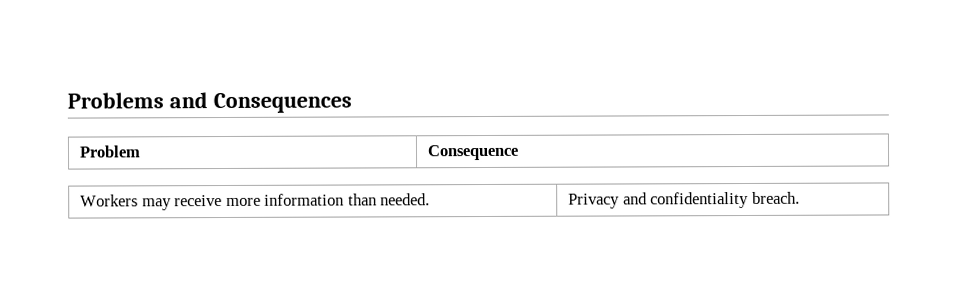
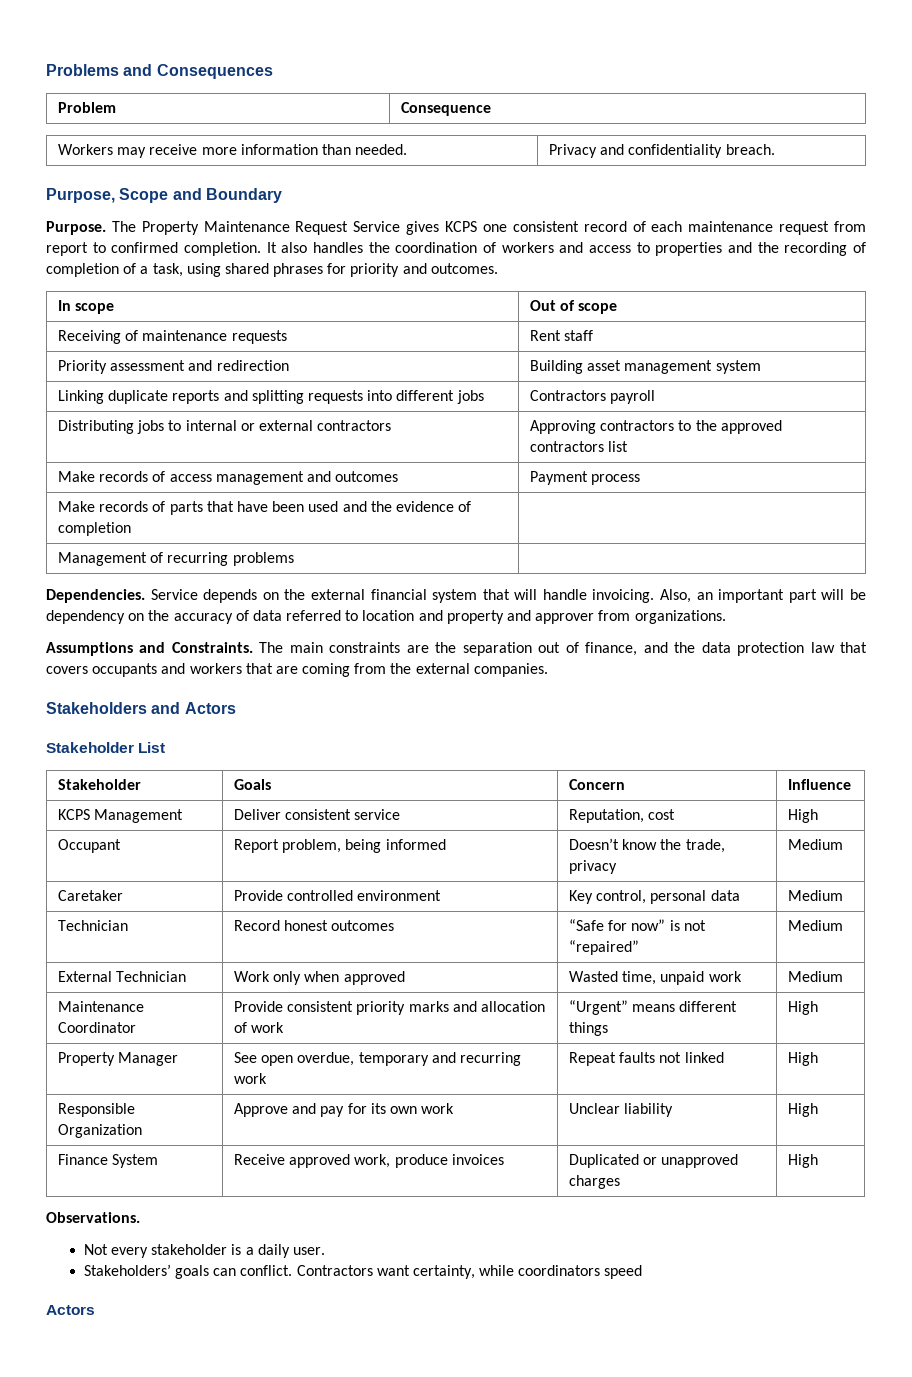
(800, 197) none -> [46,188,282,203] [46,221,867,235] [46,242,866,256] [46,263,498,277] [58,300,115,314] [530,300,618,314] [58,330,287,344] [530,330,594,341] [58,360,289,374] [530,360,761,374] [58,390,484,404] [530,390,656,404] [58,420,392,434] [530,420,782,434] [530,441,629,452] [58,471,399,485] [530,471,641,485] [58,501,472,515] [58,522,132,536] [58,552,294,566] [46,589,867,603] [46,610,726,624] [46,642,868,656] [46,663,548,677] [46,702,236,714] [46,742,166,753] [58,779,142,790] [234,779,272,790] [569,779,626,790] [788,779,852,790] [58,809,184,823] [234,809,401,820] [569,809,676,823] [788,809,819,823] [58,839,122,853] [234,839,446,853] [569,838,725,853] [569,860,618,874] [788,839,844,850] [58,890,124,901] [234,890,442,901] [569,890,740,904] [788,890,844,901] [58,920,129,931] [234,920,395,931] [569,919,706,931] [569,940,640,955] [788,920,844,931] [58,971,187,982] [234,971,405,985] [569,971,742,985] [788,971,844,982] [58,1001,145,1012] [58,1022,137,1033] [234,1001,545,1015] [234,1022,285,1033] [569,1000,738,1015] [569,1022,609,1036] [788,1001,819,1015] [58,1052,179,1066] [234,1052,521,1066] [234,1073,268,1084] [569,1052,724,1066] [788,1052,819,1066] [58,1103,136,1117] [58,1124,143,1138] [234,1103,455,1117] [569,1103,674,1117] [788,1103,819,1117] [58,1154,159,1168] [234,1154,504,1168] [569,1154,739,1168] [569,1175,621,1189] [788,1154,819,1168] [46,1212,140,1223] [83,1244,325,1258] [83,1264,643,1279] [46,1305,95,1315] // Purpose, Scope and Boundary // Purpose. The Property Maintenance Request Service gives KCPS one consistent record of each maintenance request from report to confirmed completion. It also handles the coordination of workers and access to properties and the recording of completion of a task, using shared phrases for priority and outcomes. // In scope | Out of scope // Receiving of maintenance requests | Rent staff // Priority assessment and redirection | Building asset management system // Linking duplicate reports and splitting requests into different jobs | Contractors payroll // Distributing jobs to internal or external contractors | Approving contractors to the approved contractors list // Make records of access management and outcomes | Payment process // Make records of parts that have been used and the evidence of completion | // Management of recurring problems | // Dependencies. Service depends on the external financial system that will handle invoicing. Also, an important part will be dependency on the accuracy of data referred to location and property and approver from organizations. // Assumptions and Constraints. The main constraints are the separation out of finance, and the data protection law that covers occupants and workers that are coming from the external companies. // Stakeholders and Actors // Stakeholder List // Stakeholder | Goals | Concern | Influence // KCPS Management | Deliver consistent service | Reputation, cost | High // Occupant | Report problem, being informed | Doesn’t know the trade, privacy | Medium // Caretaker | Provide controlled environment | Key control, personal data | Medium // Technician | Record honest outcomes | “Safe for now” is not “repaired” | Medium // External Technician | Work only when approved | Wasted time, unpaid work | Medium // Maintenance Coordinator | Provide consistent priority marks and allocation of work | “Urgent” means different things | High // Property Manager | See open overdue, temporary and recurring work | Repeat faults not linked | High // Responsible Organization | Approve and pay for its own work | Unclear liability | High // Finance System | Receive approved work, produce invoices | Duplicated or unapproved charges | High // Observations. // Not every stakeholder is a daily user. // Stakeholders’ goals can conflict. Contractors want certainty, while coordinators speed // Actors

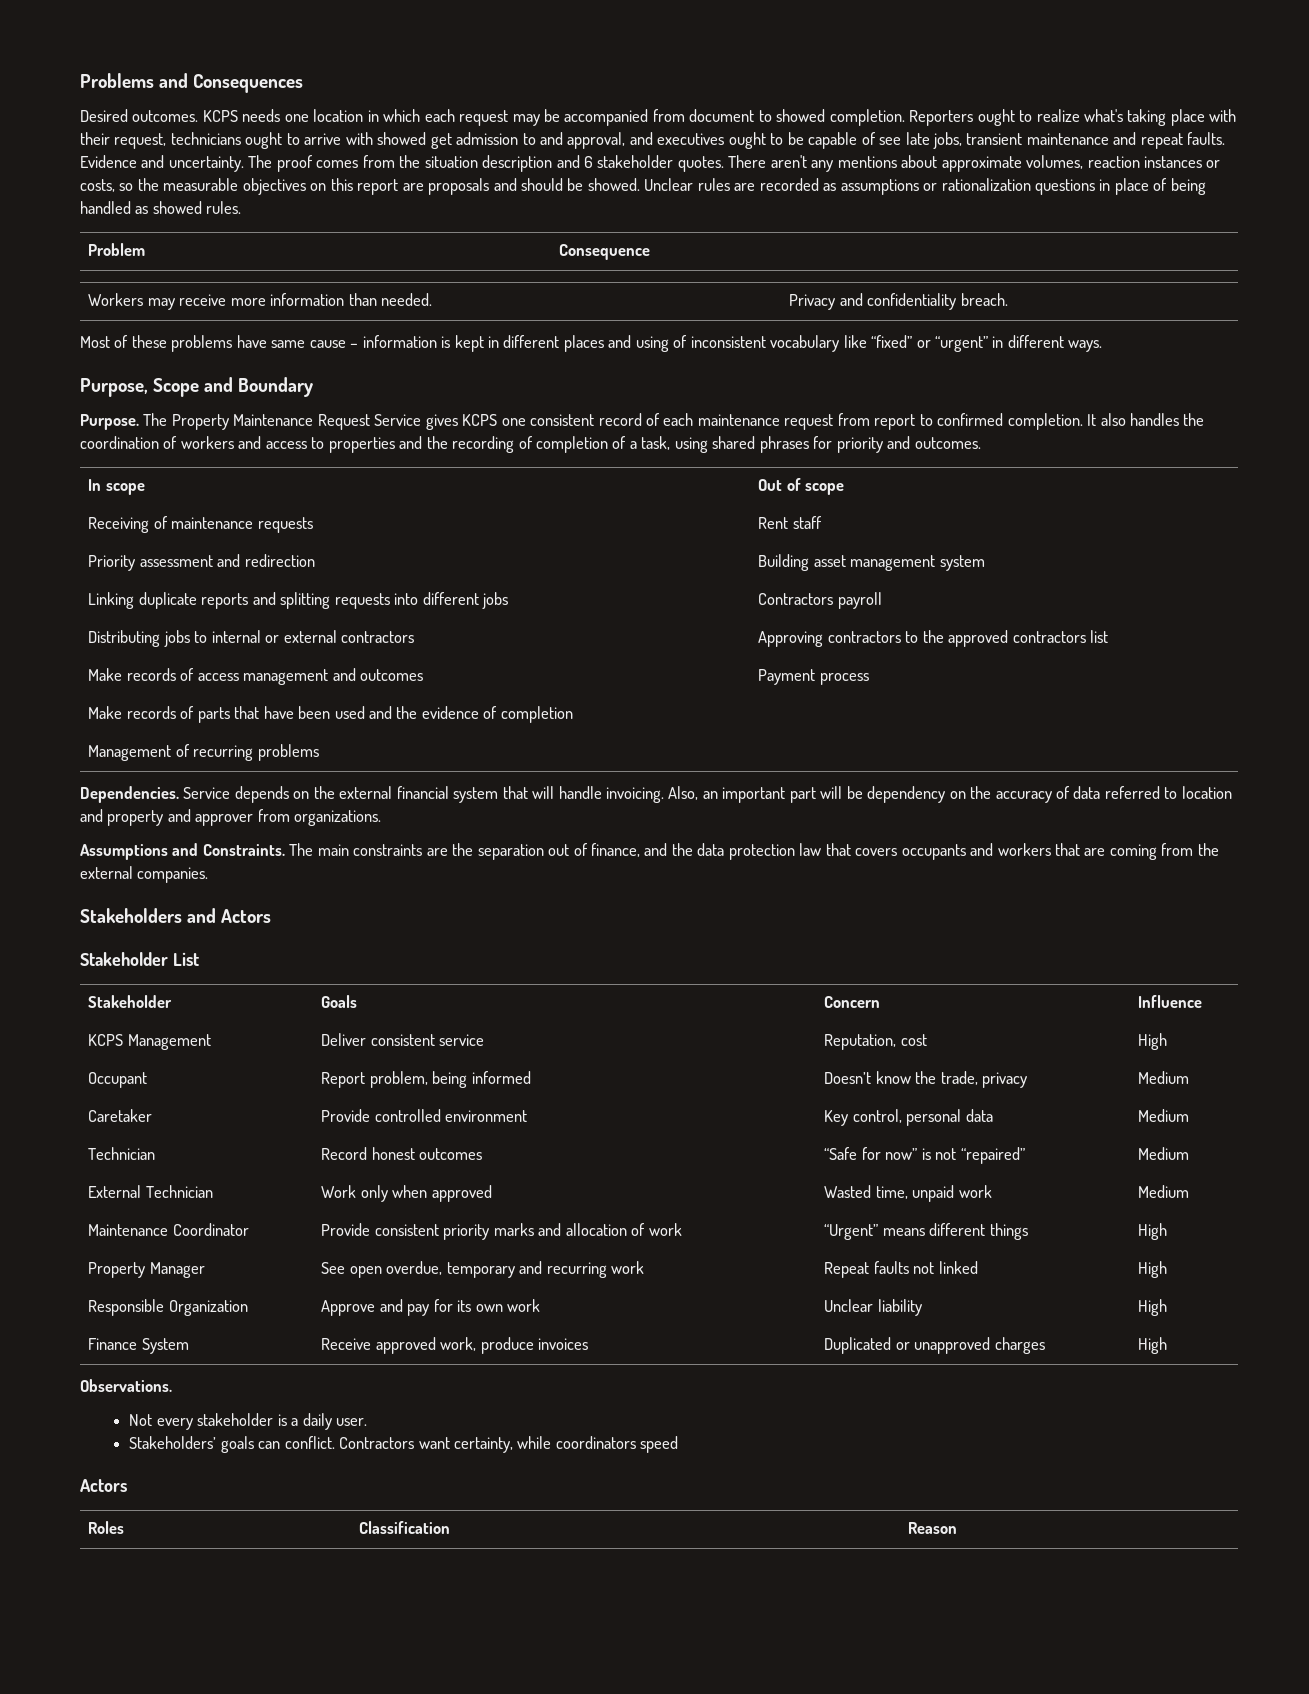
(273, 71) none -> [80,109,1237,126] [80,132,1226,149] [80,155,1221,172] [80,178,1206,195] [80,201,242,214] // Desired outcomes. KCPS needs one location in which each request may be accompanied from document to showed completion. Reporters ought to realize what's taking place with their request, technicians ought to arrive with showed get admission to and approval, and executives ought to be capable of see late jobs, transient maintenance and repeat faults. Evidence and uncertainty. The proof comes from the situation description and 6 stakeholder quotes. There aren't any mentions about approximate volumes, reaction instances or costs, so the measurable objectives on this report are proposals and should be showed. Unclear rules are recorded as assumptions or rationalization questions in place of being handled as showed rules.
(775, 149) none -> [80,335,1103,352] // Most of these problems have same cause – information is kept in different places and using of inconsistent vocabulary like “fixed” or “urgent” in different ways.
(95, 1310) none -> [88,1521,125,1534] [359,1521,451,1534] [908,1522,958,1534] // Roles | Classification | Reason

